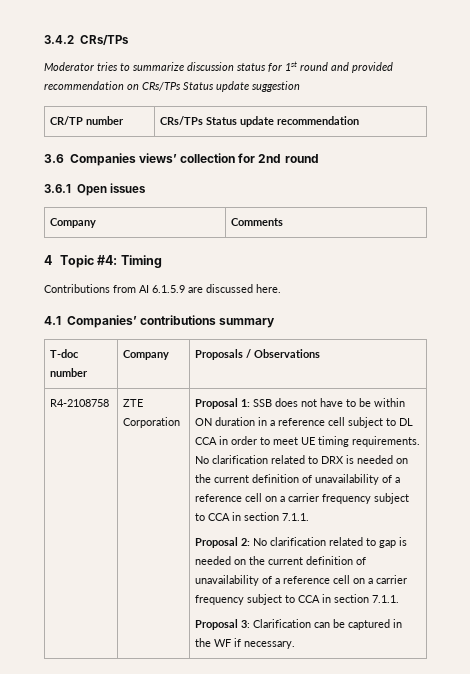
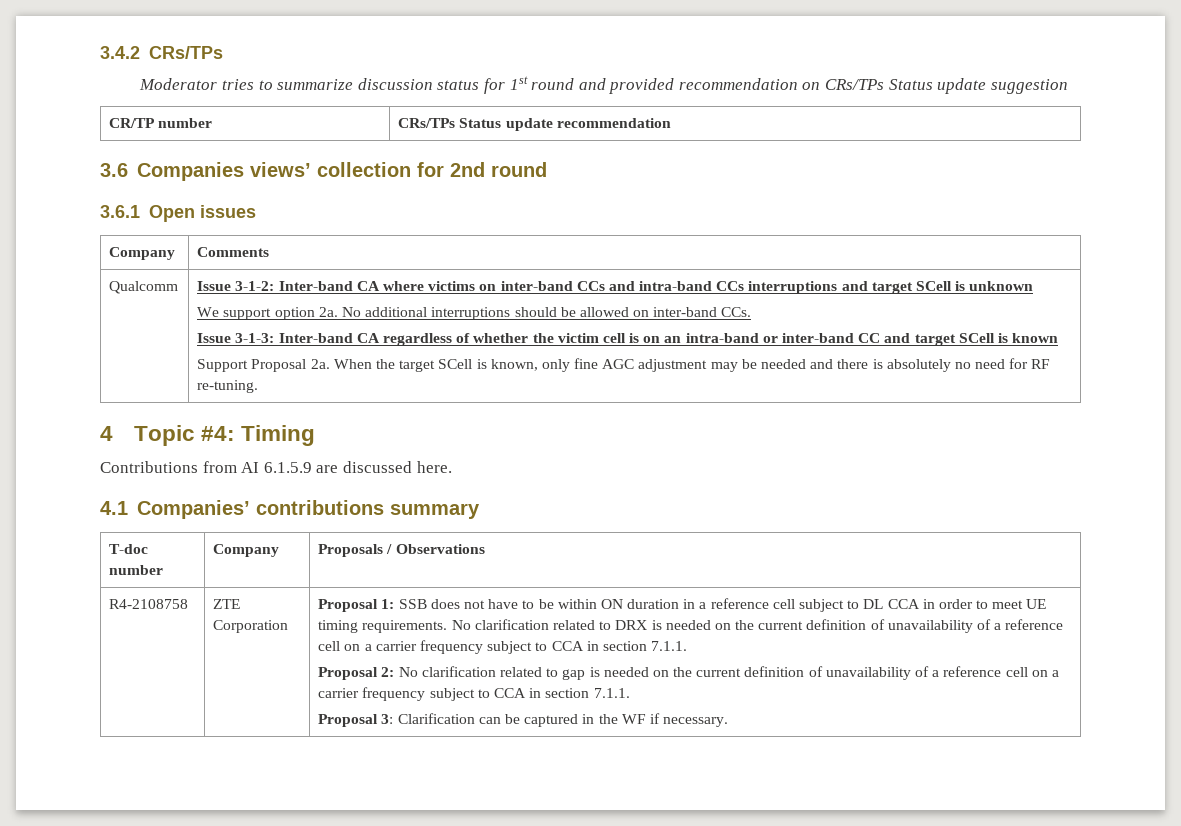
(284, 222) none -> [109,281,179,294] [197,281,1034,294] [197,307,752,320] [197,333,1059,346] [197,358,1051,372] [197,380,259,393] // Qualcomm | Issue 3-1-2: Inter-band CA where victims on inter-band CCs and intra-band CCs interruptions and target SCell is unknown // We support option 2a. No additional interruptions should be allowed on inter-band CCs. // Issue 3-1-3: Inter-band CA regardless of whether the victim cell is on an intra-band or inter-band CC and target SCell is known // Support Proposal 2a. When the target SCell is known, only fine AGC adjustment may be needed and there is absolutely no need for RF re-tuning.

